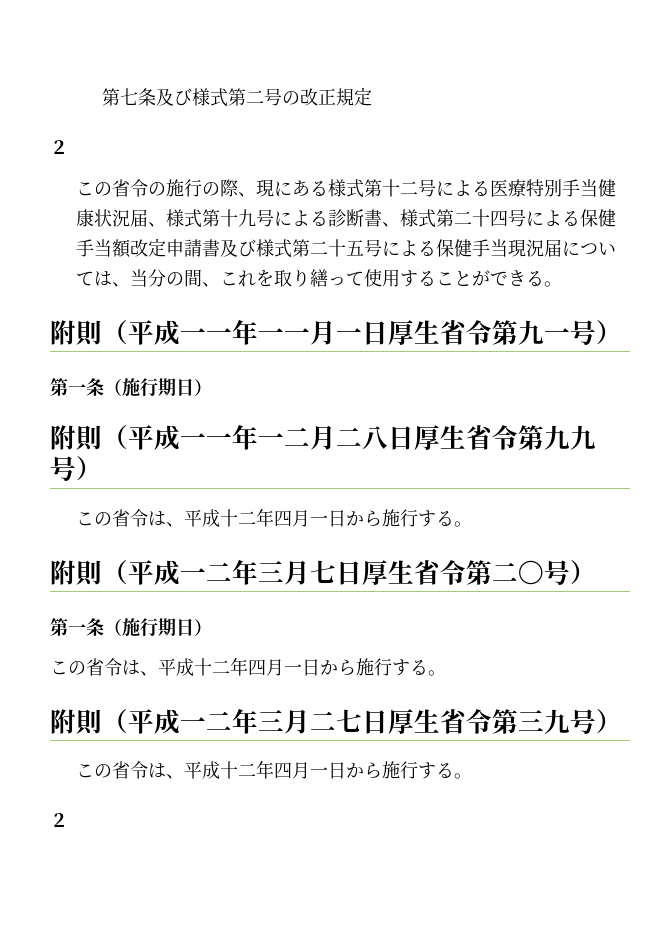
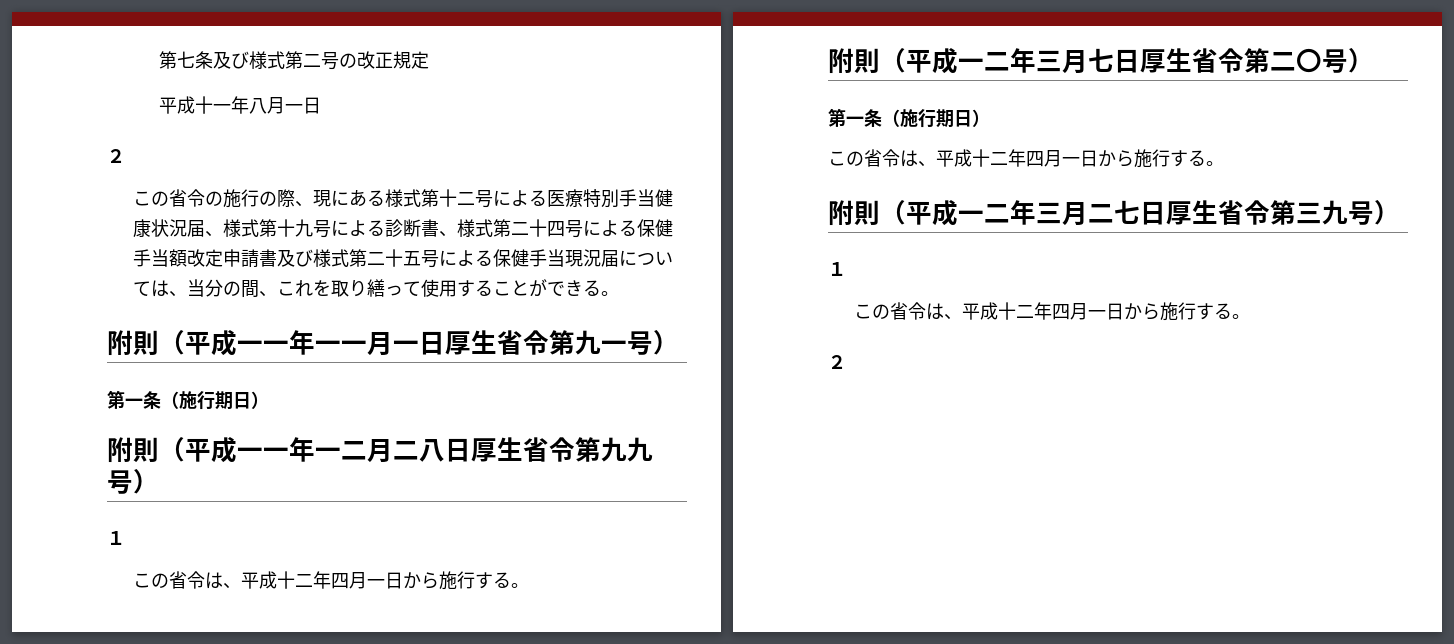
(372, 96) none -> [159,96,322,114] // 平成十一年八月一日
(102, 468) none -> [107,531,125,545] // １
(622, 721) none -> [828,262,846,276] // １

